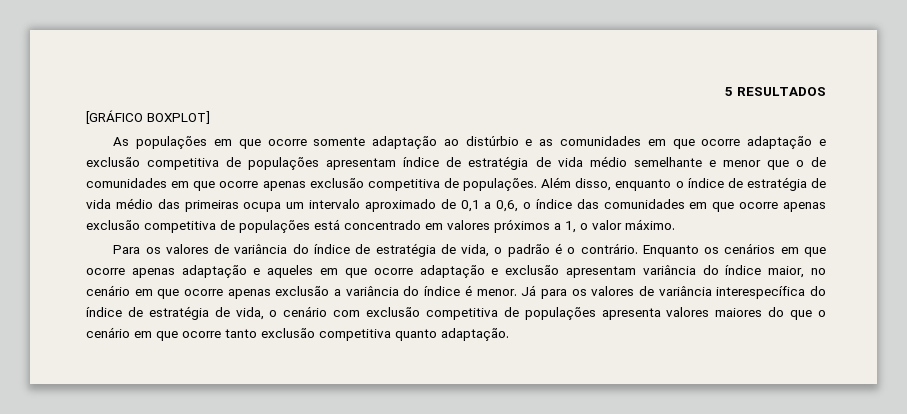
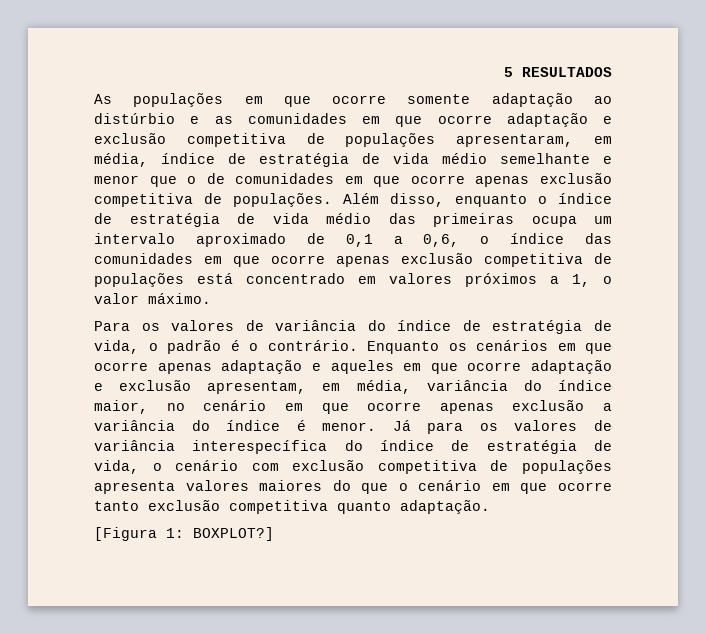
[86,110,210,124] // [GRÁFICO BOXPLOT] -> (612, 72) none
[326,158,397,170] apresentam -> [456,134,612,147] [94,153,148,167] apresentaram, em média,
[565,266,636,278] apresentam -> [207,380,411,394] apresentam, em média,
(509, 334) none -> [94,527,274,541] // [Figura 1: BOXPLOT?]

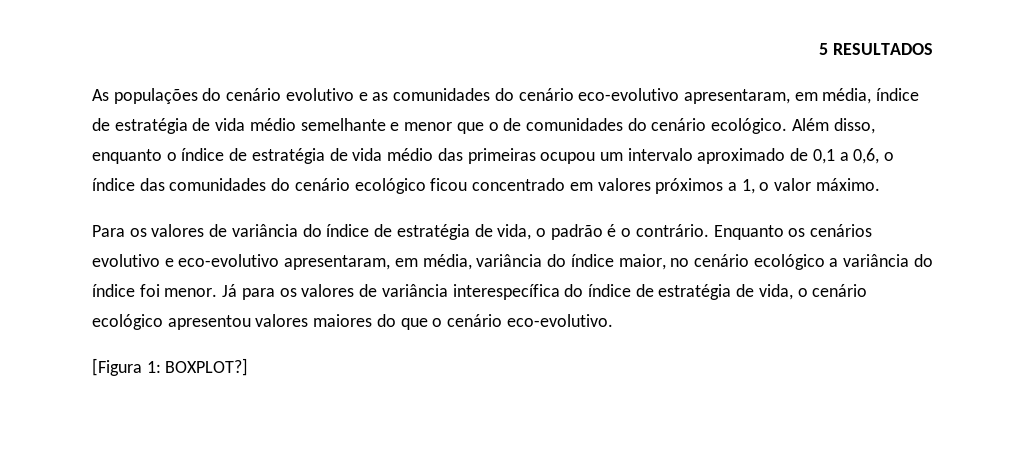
[244,93,612,107] [94,113,612,127] [94,133,436,147] em que ocorre somente adaptação ao distúrbio e as comunidades em que ocorre adaptação e exclusão competitiva de populações -> [202,88,680,101] do cenário evolutivo e as comunidades do cenário eco-evolutivo
[344,173,612,187] [94,193,332,207] em que ocorre apenas exclusão competitiva de populações. -> [627,118,788,134] do cenário ecológico.
[531,216,577,227] ocupa -> [540,152,596,164] ocupou
[204,253,612,267] [94,273,233,287] em que ocorre apenas exclusão competitiva de populações está -> [271,178,468,194] do cenário ecológico ficou
[557,343,612,354] [94,360,612,374] [94,380,307,394] em que ocorre apenas adaptação e aqueles em que ocorre adaptação e exclusão apresentam, -> [92,254,391,270] evolutivo e eco-evolutivo apresentaram,
[284,400,585,414] em que ocorre apenas exclusão -> [753,254,825,270] ecológico
[296,420,306,431] é -> [139,284,160,297] foi
[251,460,612,474] [94,481,175,494] com exclusão competitiva de populações apresenta -> [92,314,251,330] ecológico apresentou
[491,482,612,494] [94,500,490,514] em que ocorre tanto exclusão competitiva quanto adaptação. -> [506,314,613,327] eco-evolutivo.

